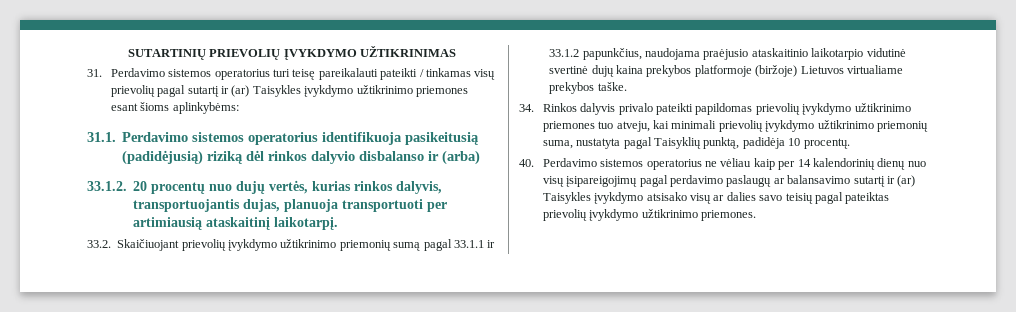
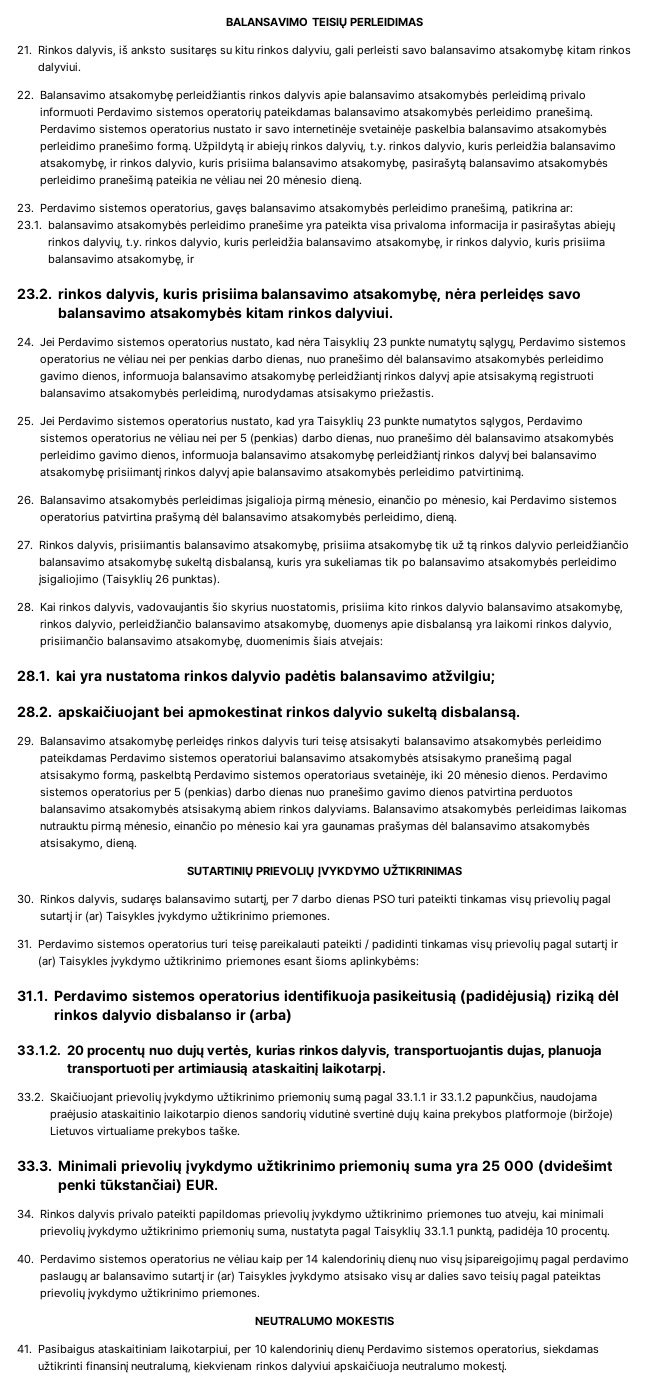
[127,46,457,60] SUTARTINIŲ PRIEVOLIŲ ĮVYKDYMO UŽTIKRINIMAS -> [226,17,423,29] [17,45,631,57] [38,62,82,74] [17,90,586,102] [39,107,593,119] [39,124,607,136] [39,141,617,153] [39,158,608,170] [39,175,362,187] [17,203,573,215] [17,220,615,232] [47,237,606,249] [47,254,194,266] [17,288,582,302] [57,307,394,321] [17,337,627,349] [39,354,605,366] [39,371,594,383] [39,388,435,400] [17,416,584,428] [39,433,615,445] [39,450,597,462] [39,467,524,479] [17,495,617,507] [39,512,458,524] [17,540,630,552] [38,557,617,569] [37,574,221,586] [17,602,624,614] [39,619,612,631] [39,636,384,648] [17,670,496,685] [17,706,521,720] [17,736,602,748] [39,753,572,765] [39,770,608,782] [39,787,574,799] [39,804,627,816] [39,821,591,833] [39,838,137,850] [187,864,462,878] [17,894,612,906] [39,911,331,923] BALANSAVIMO TEISIŲ PERLEIDIMAS // 21. Rinkos dalyvis, iš anksto susitaręs su kitu rinkos dalyviu, gali perleisti savo balansavimo atsakomybę kitam rinkos dalyviui. // 22. Balansavimo atsakomybę perleidžiantis rinkos dalyvis apie balansavimo atsakomybės perleidimą privalo informuoti Perdavimo sistemos operatorių pateikdamas balansavimo atsakomybės perleidimo pranešimą. Perdavimo sistemos operatorius nustato ir savo internetinėje svetainėje paskelbia balansavimo atsakomybės perleidimo pranešimo formą. Užpildytą ir abiejų rinkos dalyvių, t.y. rinkos dalyvio, kuris perleidžia balansavimo atsakomybę, ir rinkos dalyvio, kuris prisiima balansavimo atsakomybę, pasirašytą balansavimo atsakomybės perleidimo pranešimą pateikia ne vėliau nei 20 mėnesio dieną. // 23. Perdavimo sistemos operatorius, gavęs balansavimo atsakomybės perleidimo pranešimą, patikrina ar: // 23.1. balansavimo atsakomybės perleidimo pranešime yra pateikta visa privaloma informacija ir pasirašytas abiejų rinkos dalyvių, t.y. rinkos dalyvio, kuris perleidžia balansavimo atsakomybę, ir rinkos dalyvio, kuris prisiima balansavimo atsakomybę, ir // 23.2. rinkos dalyvis, kuris prisiima balansavimo atsakomybę, nėra perleidęs savo balansavimo atsakomybės kitam rinkos dalyviui. // 24. Jei Perdavimo sistemos operatorius nustato, kad nėra Taisyklių 23 punkte numatytų sąlygų, Perdavimo sistemos operatorius ne vėliau nei per penkias darbo dienas, nuo pranešimo dėl balansavimo atsakomybės perleidimo gavimo dienos, informuoja balansavimo atsakomybę perleidžiantį rinkos dalyvį apie atsisakymą registruoti balansavimo atsakomybės perleidimą, nurodydamas atsisakymo priežastis. // 25. Jei Perdavimo sistemos operatorius nustato, kad yra Taisyklių 23 punkte numatytos sąlygos, Perdavimo sistemos operatorius ne vėliau nei per 5 (penkias) darbo dienas, nuo pranešimo dėl balansavimo atsakomybės perleidimo gavimo dienos, informuoja balansavimo atsakomybę perleidžiantį rinkos dalyvį bei balansavimo atsakomybę prisiimantį rinkos dalyvį apie balansavimo atsakomybės perleidimo patvirtinimą. // 26. Balansavimo atsakomybės perleidimas įsigalioja pirmą mėnesio, einančio po mėnesio, kai Perdavimo sistemos operatorius patvirtina prašymą dėl balansavimo atsakomybės perleidimo, dieną. // 27. Rinkos dalyvis, prisiimantis balansavimo atsakomybę, prisiima atsakomybę tik už tą rinkos dalyvio perleidžiančio balansavimo atsakomybę sukeltą disbalansą, kuris yra sukeliamas tik po balansavimo atsakomybės perleidimo įsigaliojimo (Taisyklių 26 punktas). // 28. Kai rinkos dalyvis, vadovaujantis šio skyrius nuostatomis, prisiima kito rinkos dalyvio balansavimo atsakomybę, rinkos dalyvio, perleidžiančio balansavimo atsakomybę, duomenys apie disbalansą yra laikomi rinkos dalyvio, prisiimančio balansavimo atsakomybę, duomenimis šiais atvejais: // 28.1. kai yra nustatoma rinkos dalyvio padėtis balansavimo atžvilgiu; // 28.2. apskaičiuojant bei apmokestinat rinkos dalyvio sukeltą disbalansą. // 29. Balansavimo atsakomybę perleidęs rinkos dalyvis turi teisę atsisakyti balansavimo atsakomybės perleidimo pateikdamas Perdavimo sistemos operatoriui balansavimo atsakomybės atsisakymo pranešimą pagal atsisakymo formą, paskelbtą Perdavimo sistemos operatoriaus svetainėje, iki 20 mėnesio dienos. Perdavimo sistemos operatorius per 5 (penkias) darbo dienas nuo pranešimo gavimo dienos patvirtina perduotos balansavimo atsakomybės atsisakymą abiem rinkos dalyviams. Balansavimo atsakomybės perleidimas laikomas nutrauktu pirmą mėnesio, einančio po mėnesio kai yra gaunamas prašymas dėl balansavimo atsakomybės atsisakymo, dieną. // SUTARTINIŲ PRIEVOLIŲ ĮVYKDYMO UŽTIKRINIMAS // 30. Rinkos dalyvis, sudaręs balansavimo sutartį, per 7 darbo dienas PSO turi pateikti tinkamas visų prievolių pagal sutartį ir (ar) Taisykles įvykdymo užtikrinimo priemones.
(424, 73) none -> [371,939,418,951] padidinti
(864, 54) none -> [223,1109,307,1121] dienos sandorių
(627, 86) none -> [17,1160,612,1174] [57,1179,218,1193] // 33.3. Minimali prievolių įvykdymo užtikrinimo priemonių suma yra 25 000 (dvidešimt penki tūkstančiai) EUR.
(702, 143) none -> [423,1226,454,1236] 33.1.1
(757, 215) none -> [254,1316,395,1326] [17,1344,600,1356] [38,1361,507,1373] // NEUTRALUMO MOKESTIS // 41. Pasibaigus ataskaitiniam laikotarpiui, per 10 kalendorinių dienų Perdavimo sistemos operatorius, siekdamas užtikrinti finansinį neutralumą, kiekvienam rinkos dalyviui apskaičiuoja neutralumo mokestį.

